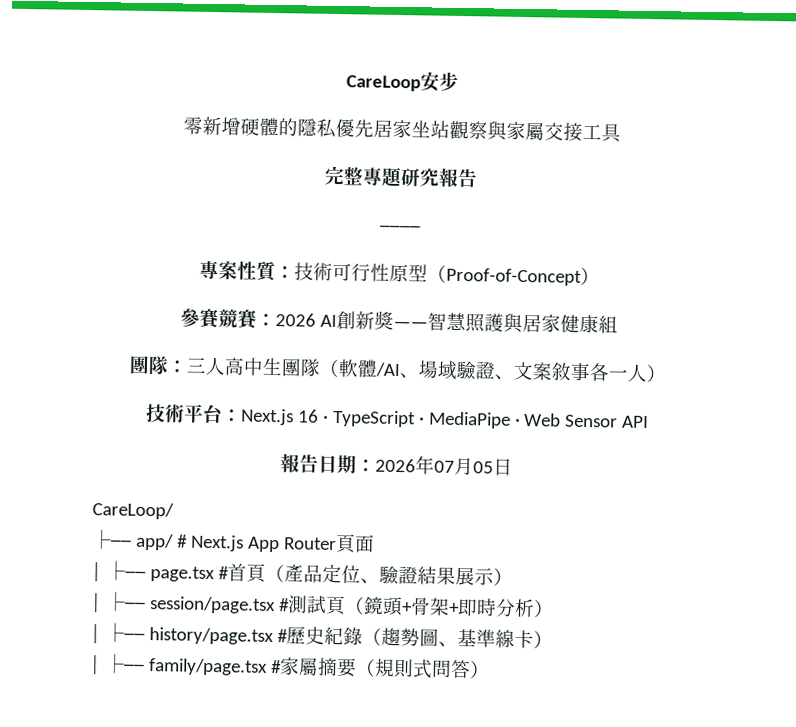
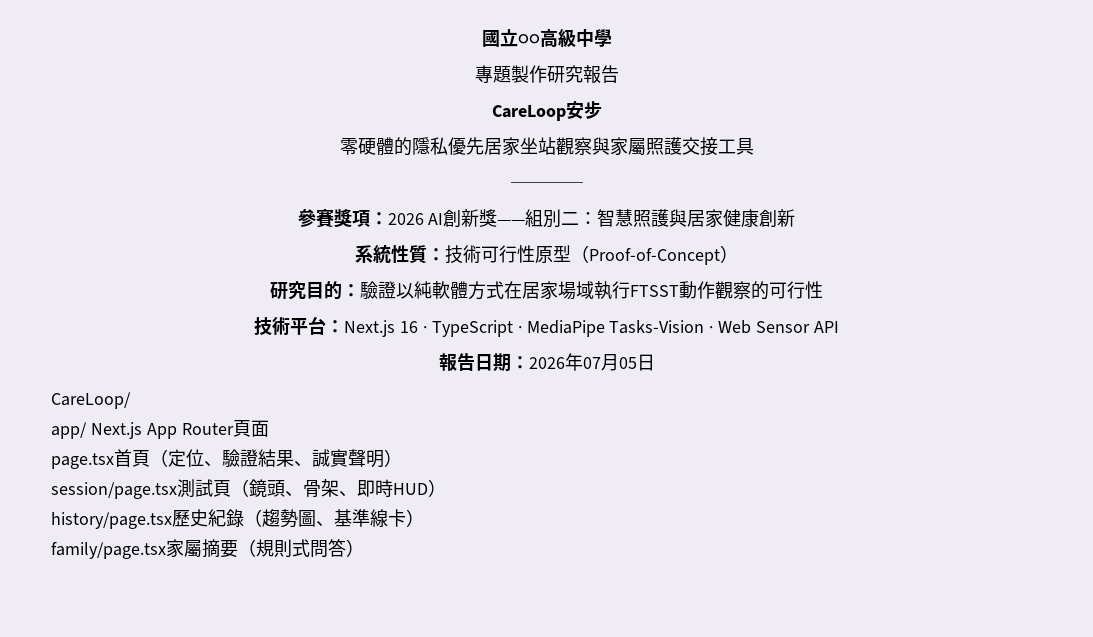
(346, 83) none -> [481,29,612,47] [474,65,619,83] 國立○○高級中學 // 專題製作研究報告 //
[201,116,241,136] 新增 -> (358, 146) none
(545, 131) none -> [645,137,682,155] 照護
[324,165,478,188] [379,224,421,233] [199,260,238,280] 完整專題研究報告 // ──── // 專案 -> [510,182,583,189] [297,208,796,228] [355,245,391,264] ──── // 參賽獎項：2026 AI創新獎——組別二：智慧照護與居家健康創新 // 系統
[179,308,618,334] [129,355,667,383] 參賽競賽：2026 AI創新獎——智慧照護與居家健康組 // 團隊：三人高中生團隊（軟體/AI、場域驗證、文案敘事各一人） -> [270,281,823,300] 研究目的：驗證以純軟體方式在居家場域執行FTSST動作觀察的可行性
(511, 420) none -> [609,320,705,334] Tasks-Vision
[91,529,188,551] ├── app/ # -> [51,422,87,439] app/
[91,560,513,586] [90,591,554,618] [90,622,288,646] │ ├── page.tsx #首頁（產品定位、驗證結果展示） // │ ├── session/page.tsx #測試頁（鏡頭+骨架+即時分析） // │ ├── history/page.tsx # -> [51,449,402,469] [51,479,446,499] [51,512,172,529] page.tsx首頁（定位、驗證結果、誠實聲明） // session/page.tsx測試頁（鏡頭、骨架、即時HUD） // history/page.tsx
[89,653,282,676] │ ├── family/page.tsx # -> [51,542,166,559] family/page.tsx

